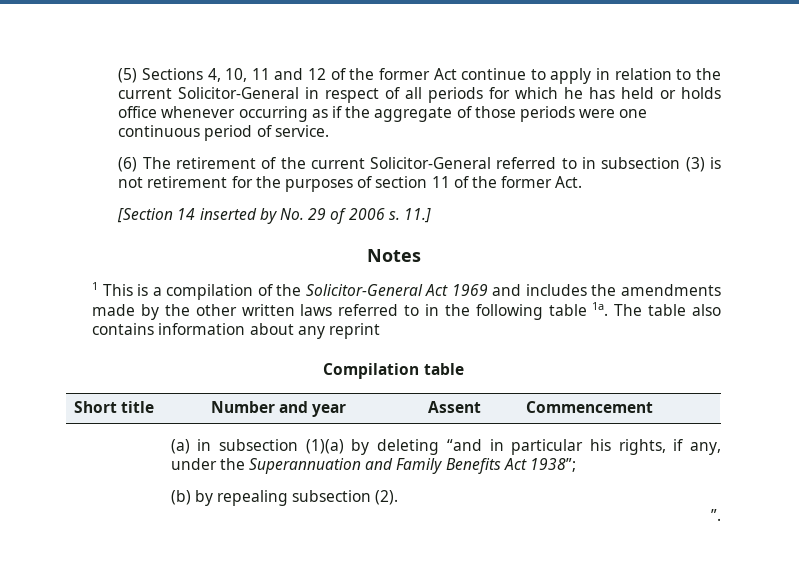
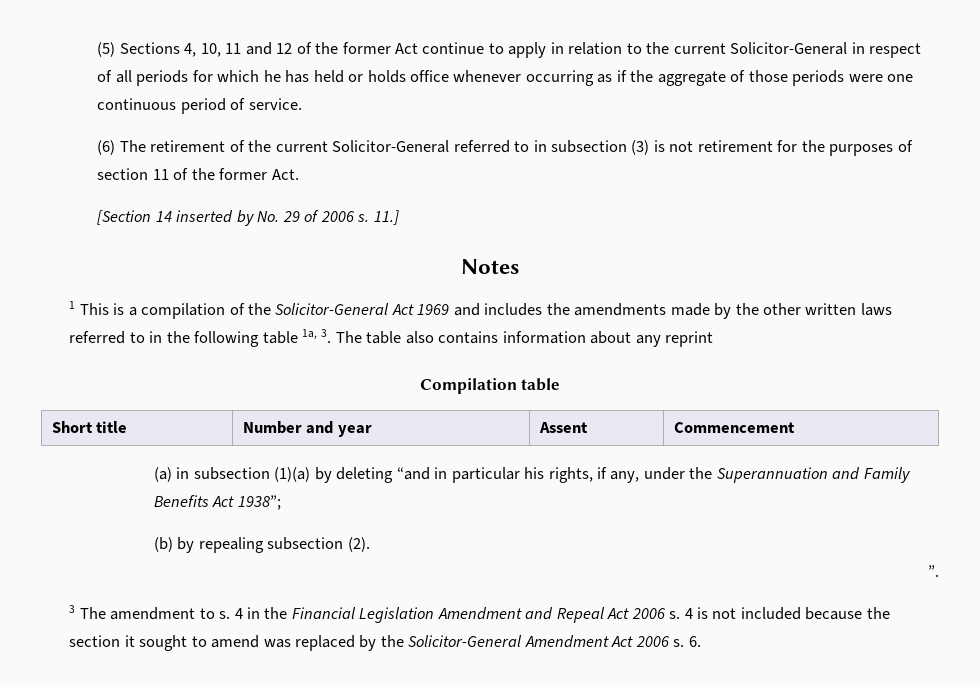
[592,302,609,316] 1a. -> [301,329,332,343] 1a, 3.
(721, 515) none -> [69,605,890,623] [69,635,701,651] // 3 The amendment to s. 4 in the Financial Legislation Amendment and Repeal Act 2006 s. 4 is not included because the section it sought to amend was replaced by the Solicitor-General Amendment Act 2006 s. 6.

